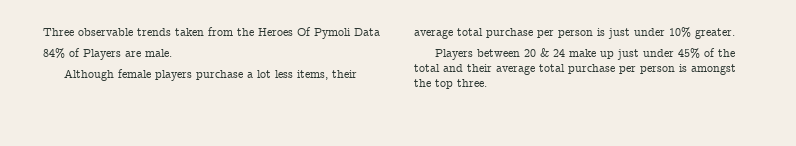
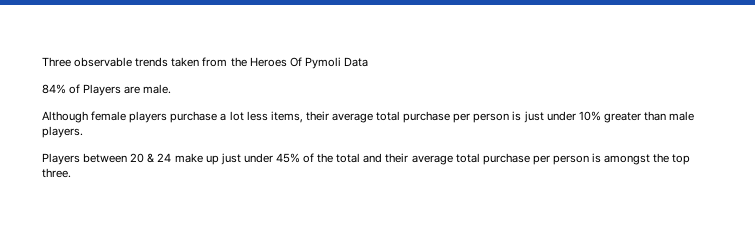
[695,28,735,39] greater. -> [603,111,695,123] [42,126,83,138] greater than male players.

